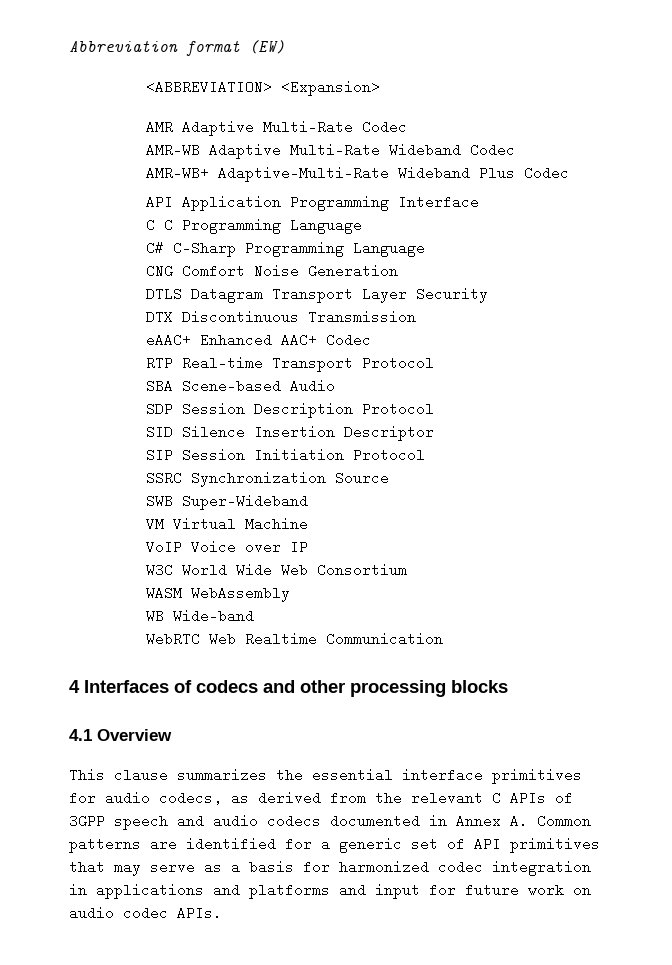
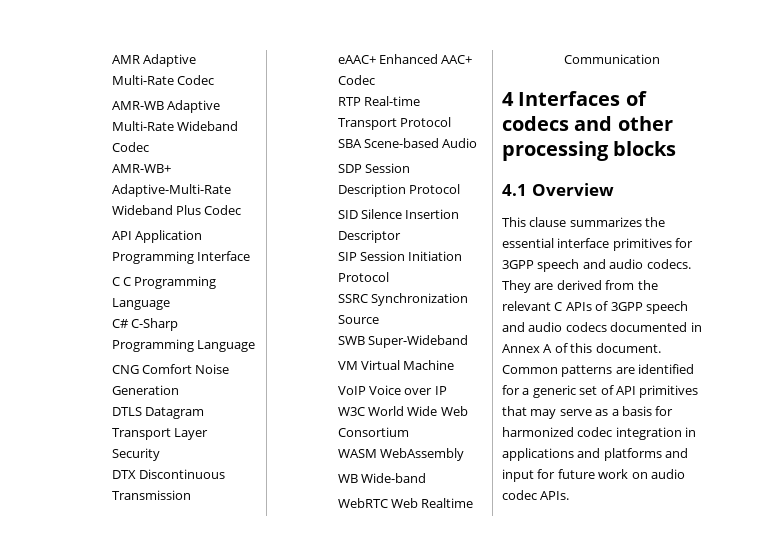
[69,40,285,56] [145,80,380,96] Abbreviation format (EW) // <ABBREVIATION> <Expansion> // -> (111, 59) none
[105,791,249,805] audio codecs, as -> [502,259,691,272] [502,280,554,293] 3GPP speech and audio codecs. They are
[510,814,528,828] A. -> [543,343,661,353] A of this document.

